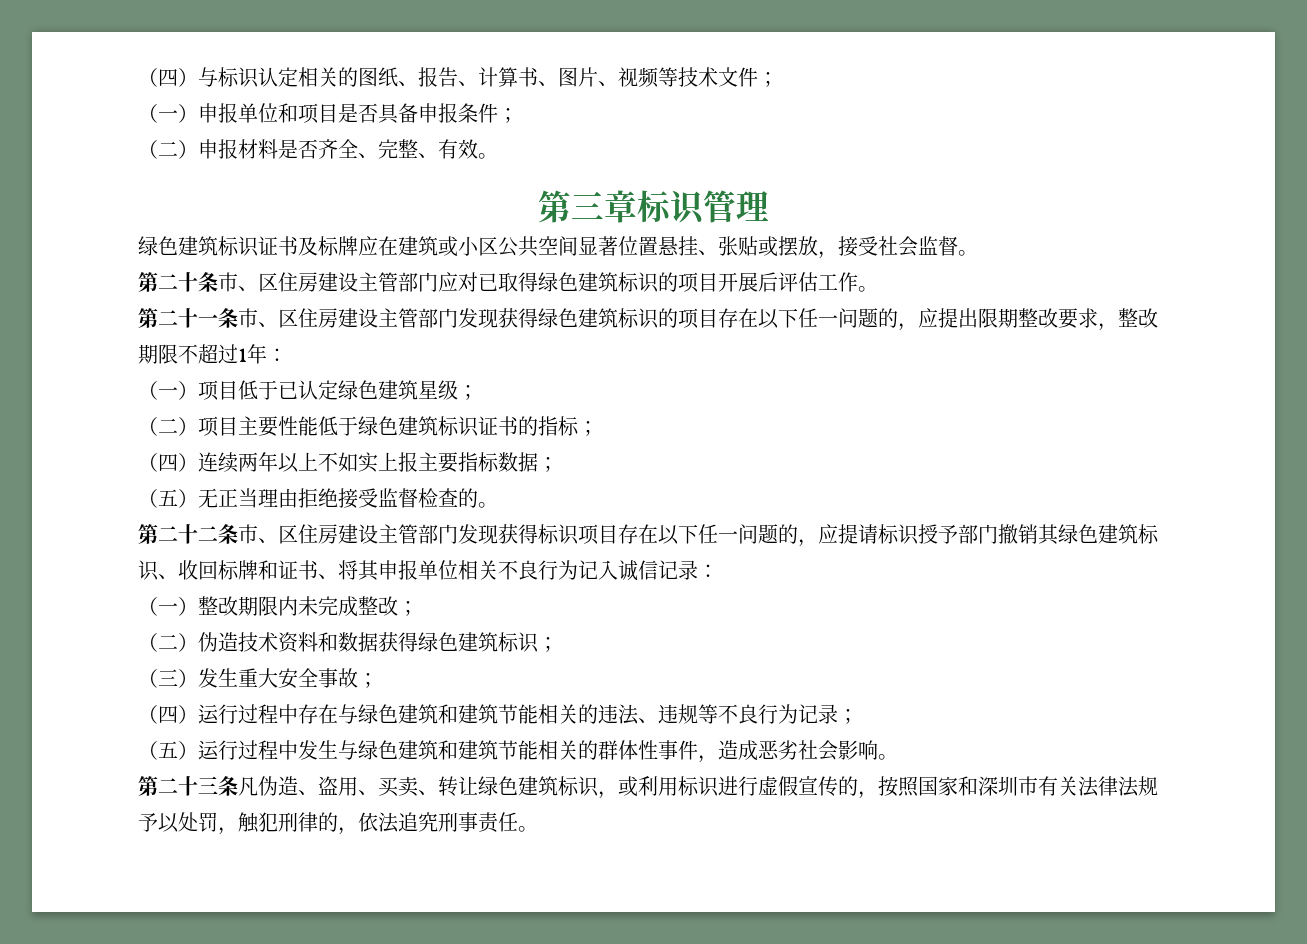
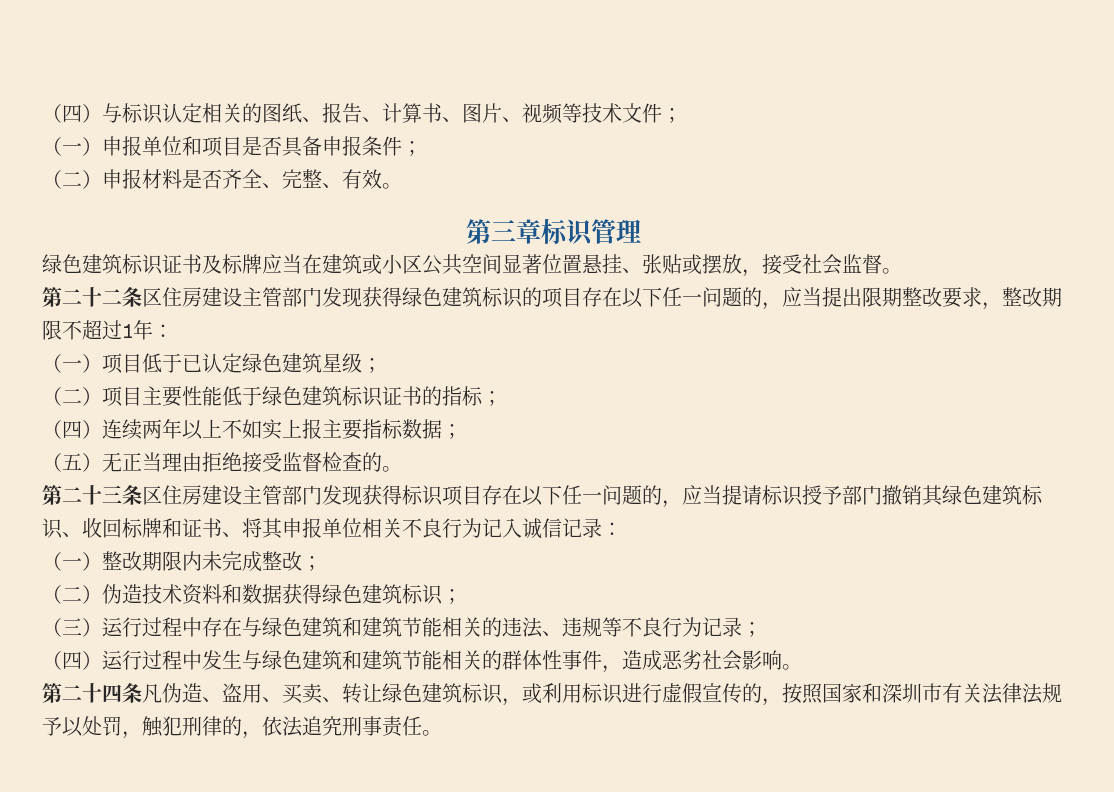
(378, 246) none -> [282,254,302,274] 当
[198,272,878,293] [138,308,278,328] 条市、区住房建设主管部门应对已取得绿色建筑标识的项目开展后评估工作。 // 第二十一条市、 -> [102,287,142,307] 二条
(938, 318) none -> [802,287,822,307] 当
[198,524,278,544] 二条市、 -> [102,485,142,505] 三条
(838, 534) none -> [702,485,722,505] 当
[198,668,378,689] [138,705,198,724] 发生重大安全事故； // （四） -> (102, 627) none
[158,741,178,758] 五 -> [62,652,82,669] 四
[198,776,218,794] 三 -> [102,684,122,703] 四

